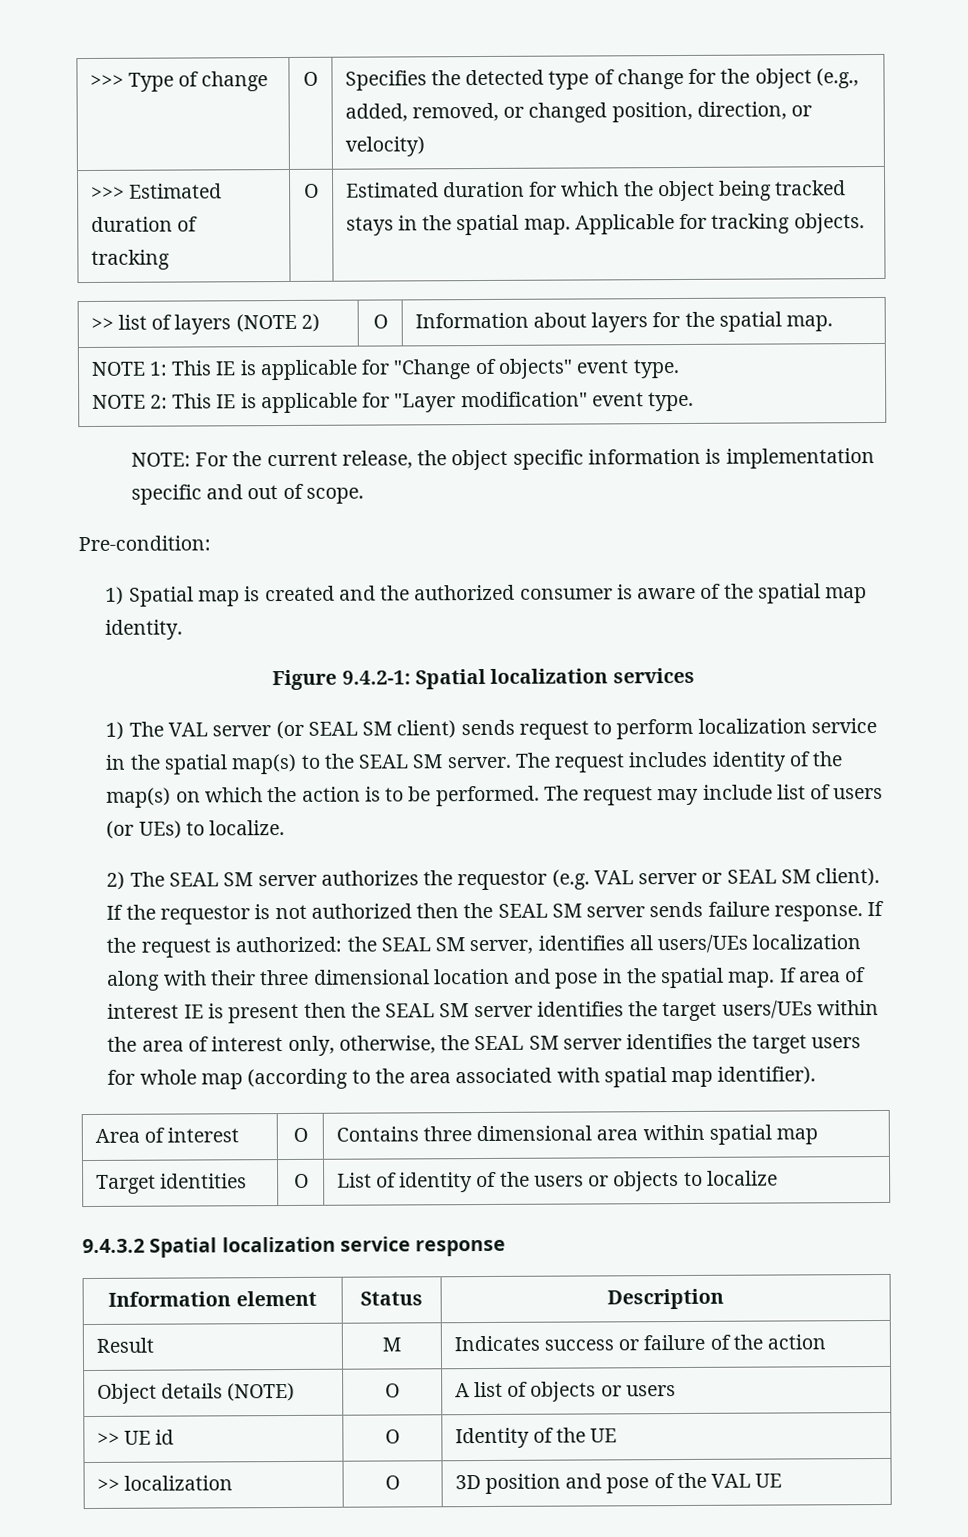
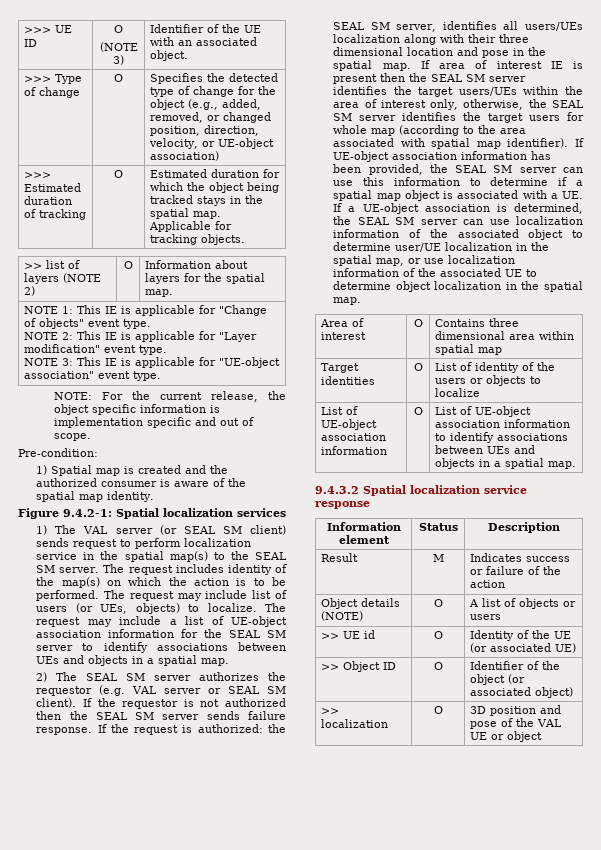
[89,74,124,87] >>> -> [24,25,73,33] [24,39,38,47] [114,25,123,33] [99,42,138,52] [113,55,124,65] [150,24,262,33] [150,37,258,46] [150,50,189,61] [24,76,52,82] >>> UE ID | O // (NOTE 3) | Identifier of the UE with an associated object. // >>>
[791,105,813,117] [344,136,425,157] or velocity) -> [149,138,275,149] [150,151,220,161] velocity, or UE-object association)
(695, 401) none -> [24,357,281,368] [24,371,162,381] // NOTE 3: This IE is applicable for "UE-object association" event type.
[138,820,182,839] UEs) -> [100,603,180,614] UEs, objects)
(286, 828) none -> [265,603,286,612] [36,616,287,627] [36,629,286,638] [36,642,286,653] [36,655,230,666] The request may include a list of UE-object association information for the SEAL SM server to identify associations between UEs and objects in a spatial map.
(817, 1075) none -> [575,138,584,147] [333,151,552,162] [333,164,583,175] [333,177,583,186] [333,190,583,201] [333,203,583,214] [333,216,583,225] [333,229,583,240] [333,242,550,252] [333,255,516,266] [333,268,538,277] [333,281,583,292] [333,297,362,305] If UE-object association information has been provided, the SEAL SM server can use this information to determine if a spatial map object is associated with a UE. If a UE-object association is determined, the SEAL SM server can use localization information of the associated object to determine user/UE localization in the spatial map, or use localization information of the associated UE to determine object localization in the spatial map.
(779, 1178) none -> [321,406,359,415] [321,419,378,430] [321,433,387,441] [321,446,388,455] [413,407,423,415] [435,406,532,417] [435,419,571,428] [435,432,569,443] [435,445,536,454] [435,458,577,469] // List of UE-object association information | O | List of UE-object association information to identify associations between UEs and objects in a spatial map.
(618, 1435) none -> [470,643,577,653] [321,661,397,672] [433,662,443,670] [470,661,561,670] [470,674,526,685] [470,687,574,698] (or associated UE) // >> Object ID | O | Identifier of the object (or associated object)
(783, 1480) none -> [491,731,543,742] or object

